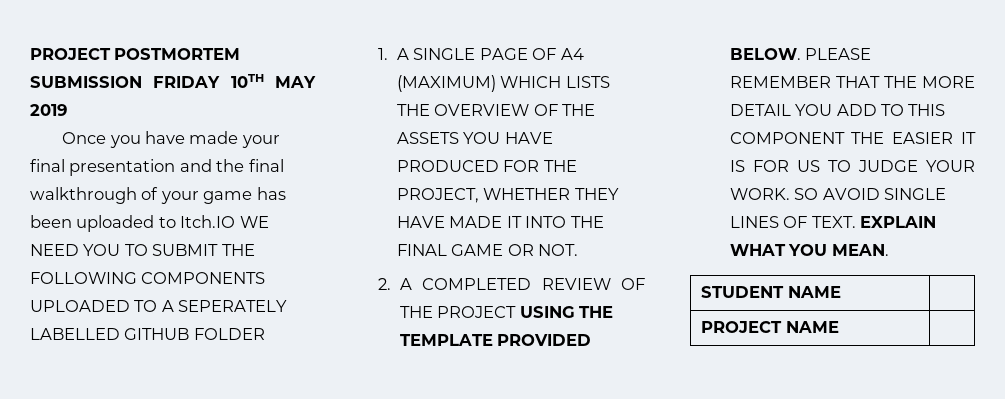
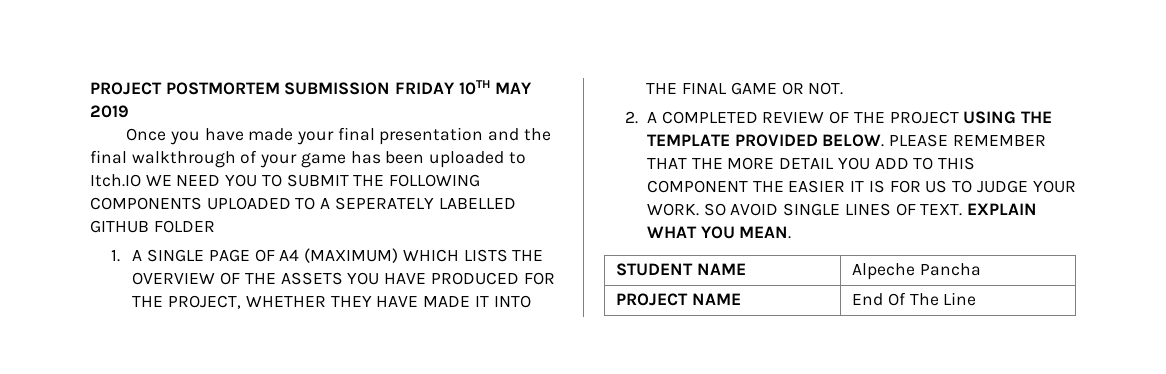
(841, 292) none -> [852,263,981,280] Alpeche Pancha
(839, 327) none -> [852,292,977,306] End Of The Line

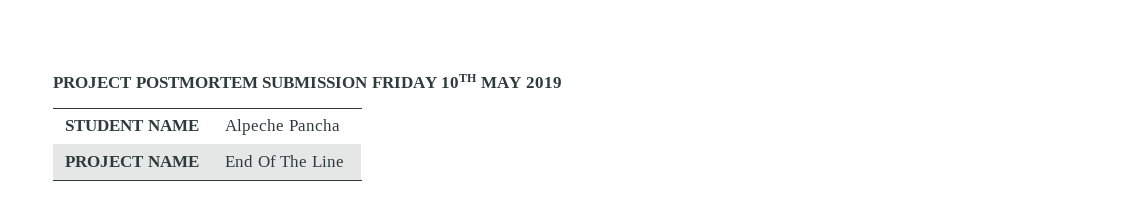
[126,127,551,145] [90,150,526,168] [90,174,481,187] [90,197,516,210] [90,220,215,233] [111,248,544,263] [132,272,555,285] [132,295,531,309] [646,82,844,95] [625,111,1053,124] [646,134,1046,147] [646,157,976,170] [646,180,1076,193] [646,203,1038,216] [646,226,792,239] // Once you have made your final presentation and the final walkthrough of your game has been uploaded to Itch.IO WE NEED YOU TO SUBMIT THE FOLLOWING COMPONENTS UPLOADED TO A SEPERATELY LABELLED GITHUB FOLDER // 1. A SINGLE PAGE OF A4 (MAXIMUM) WHICH LISTS THE OVERVIEW OF THE ASSETS YOU HAVE PRODUCED FOR THE PROJECT, WHETHER THEY HAVE MADE IT INTO THE FINAL GAME OR NOT. // 2. A COMPLETED REVIEW OF THE PROJECT USING THE TEMPLATE PROVIDED BELOW. PLEASE REMEMBER THAT THE MORE DETAIL YOU ADD TO THIS COMPONENT THE EASIER IT IS FOR US TO JUDGE YOUR WORK. SO AVOID SINGLE LINES OF TEXT. EXPLAIN WHAT YOU MEAN. -> (562, 82) none

